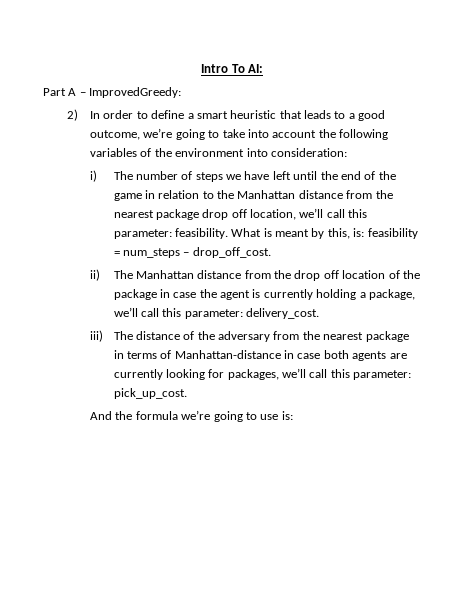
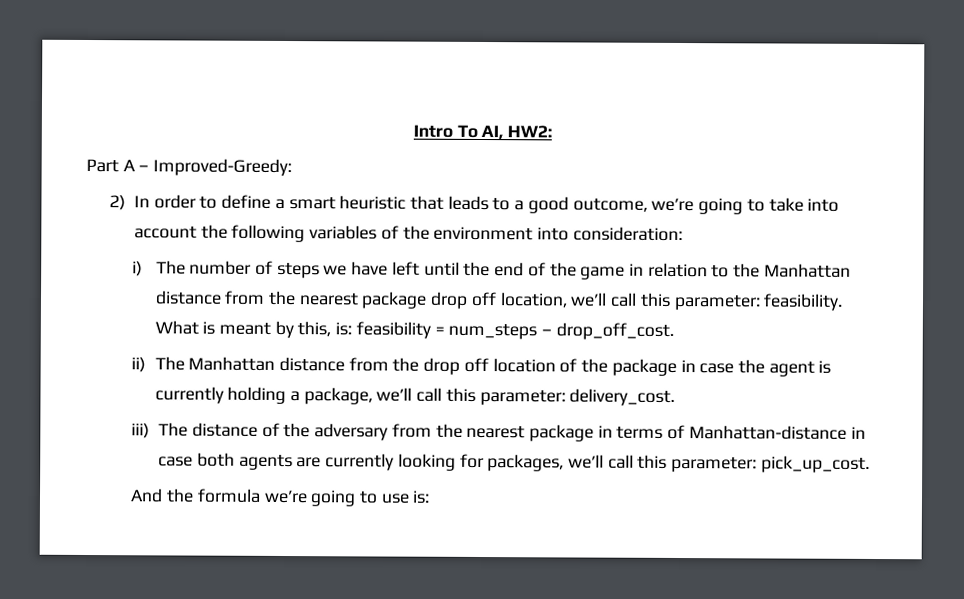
[247,64,263,73] AI: -> [481,124,553,140] AI, HW2:
[89,87,182,98] ImprovedGreedy: -> [153,158,293,177] Improved-Greedy:

